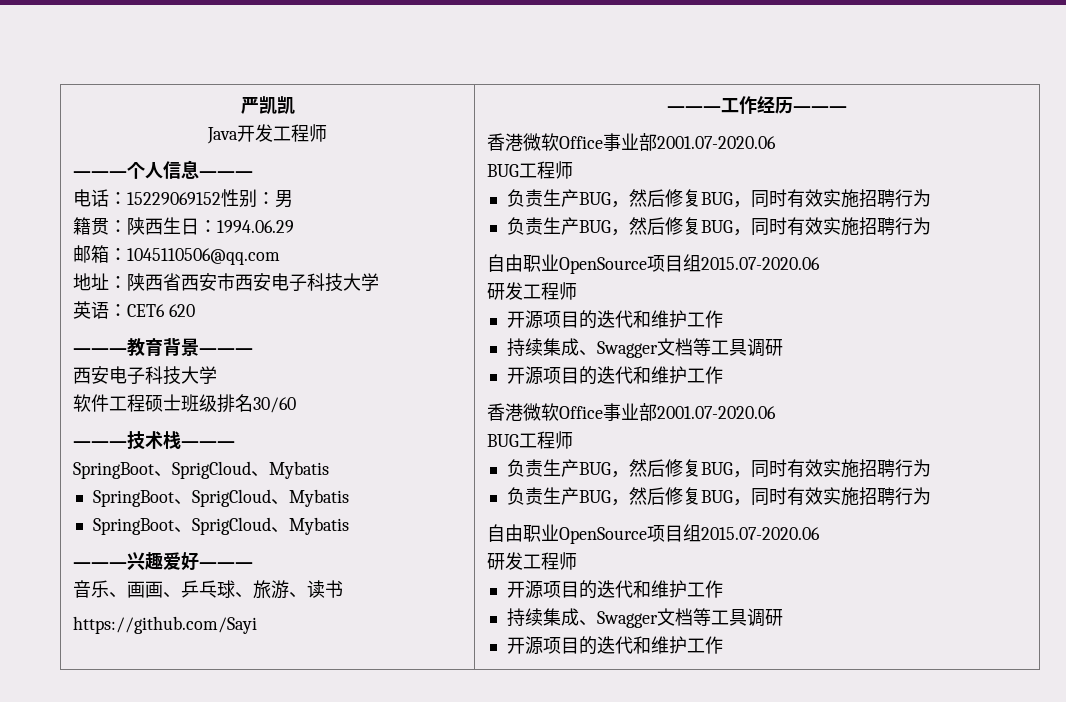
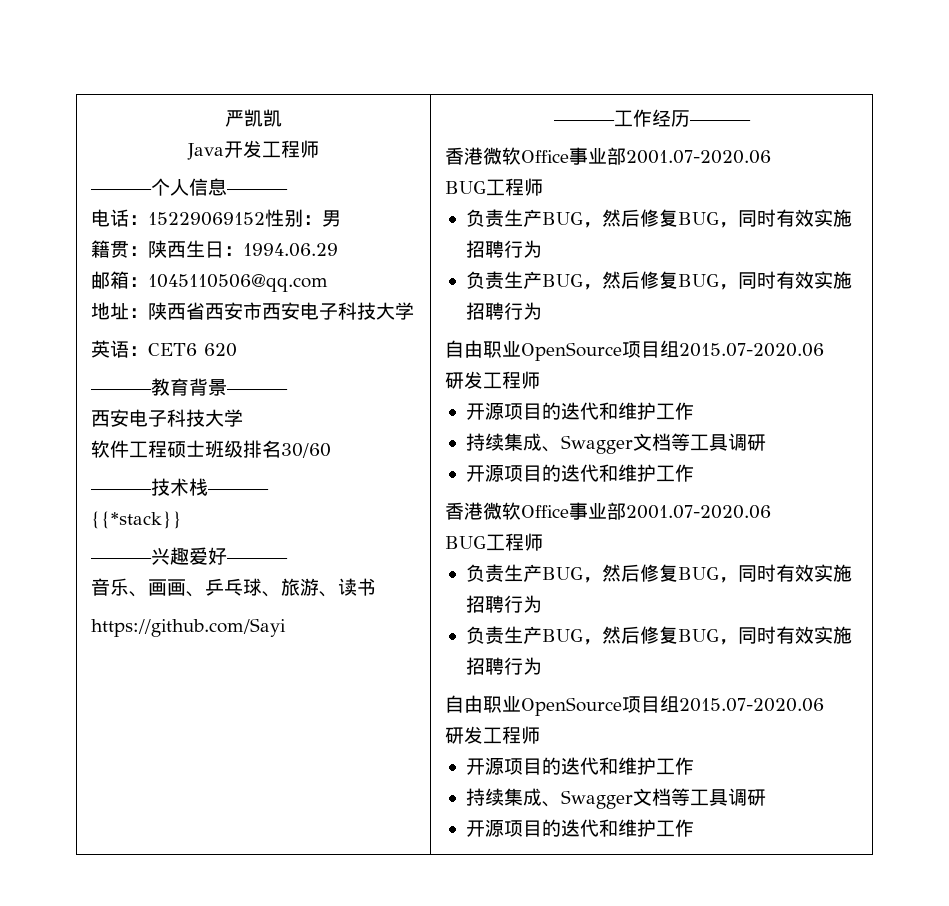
[72,461,329,479] [92,489,349,507] [92,517,349,535] SpringBoot、SprigCloud、Mybatis // SpringBoot、SprigCloud、Mybatis // SpringBoot、SprigCloud、Mybatis -> [90,511,182,529] {{*stack}}

